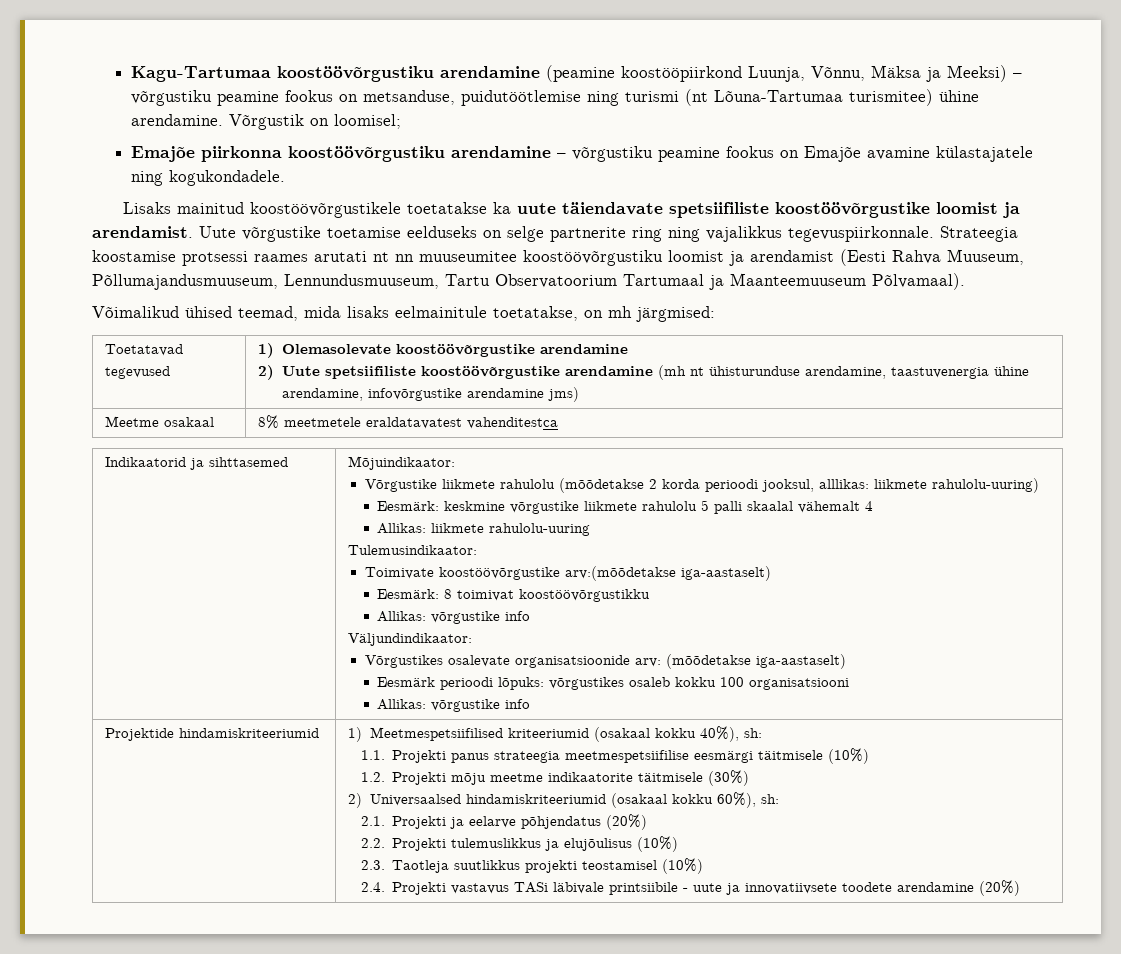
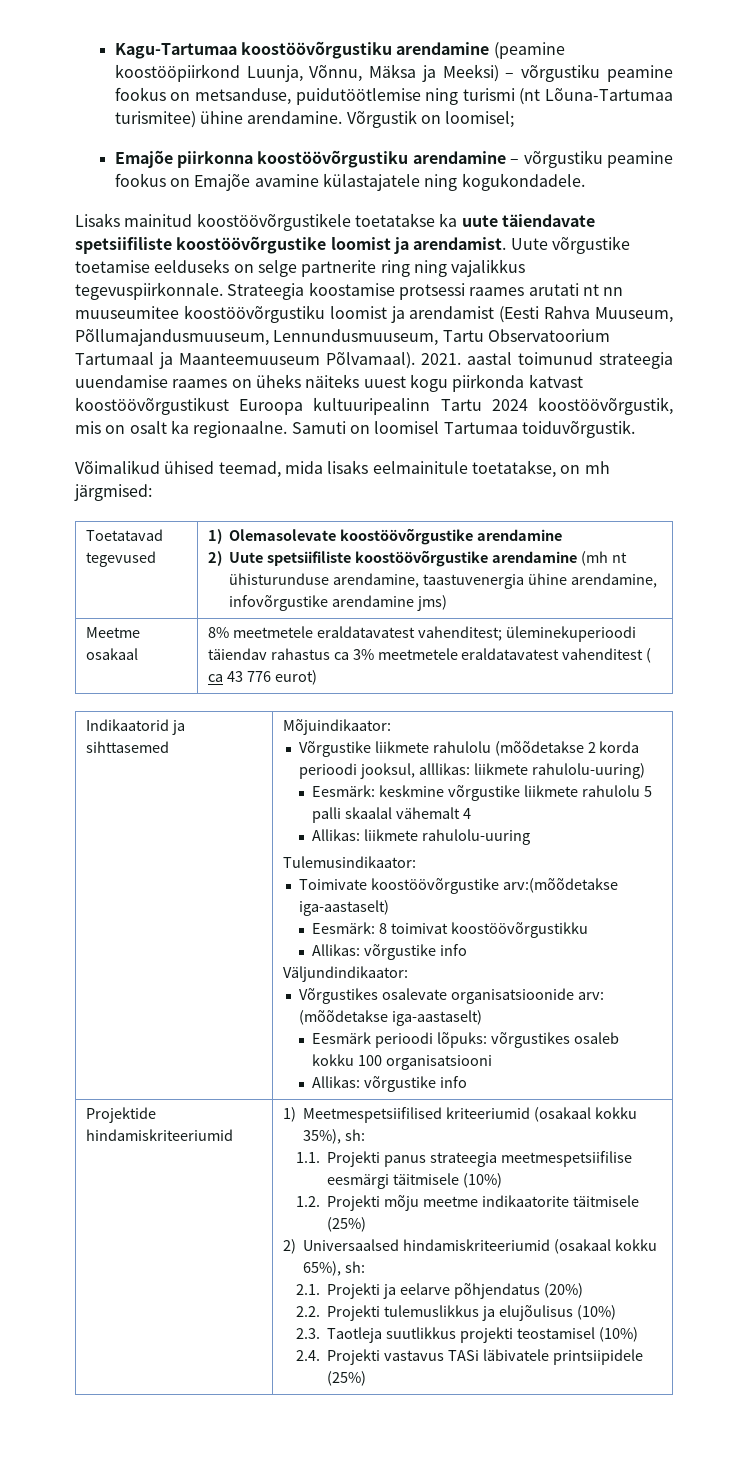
(965, 281) none -> [421,352,673,369] [75,374,583,392] [75,397,673,415] [75,420,635,438] 2021. aastal toimunud strateegia uuendamise raames on üheks näiteks uuest kogu piirkonda katvast koostöövõrgustikust Euroopa kultuuripealinn Tartu 2024 koostöövõrgustik, mis on osalt ka regionaalne. Samuti on loomisel Tartumaa toiduvõrgustik.
[467,417,559,429] vahenditestca -> [417,626,636,642] [207,648,652,663] [207,670,317,685] vahenditest; üleminekuperioodi täiendav rahastus ca 3% meetmetele eraldatavatest vahenditest ( ca 43 776 eurot)
[699,726,739,742] 40%), -> [303,1129,342,1144] 35%),
[708,770,750,786] (30%) -> [327,1217,367,1232] (25%)
[716,792,756,808] 60%), -> [303,1261,342,1276] 65%),
[553,880,1021,896] läbivale printsiibile - uute ja innovatiivsete toodete arendamine (20%) -> [483,1349,644,1365] [327,1371,367,1386] läbivatele printsiipidele (25%)

